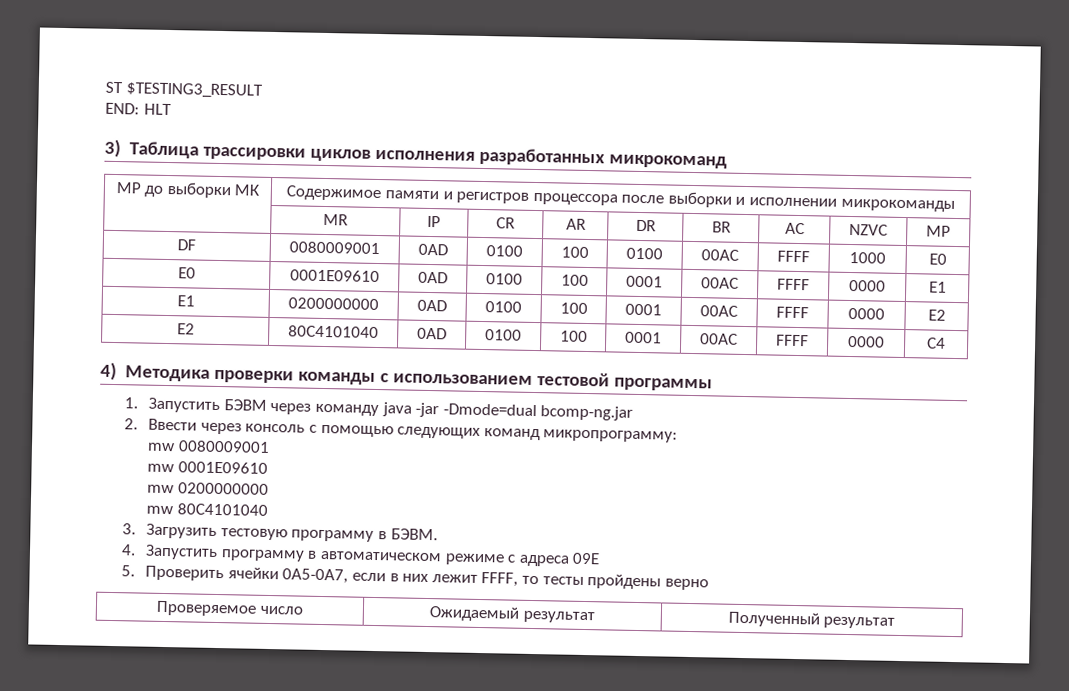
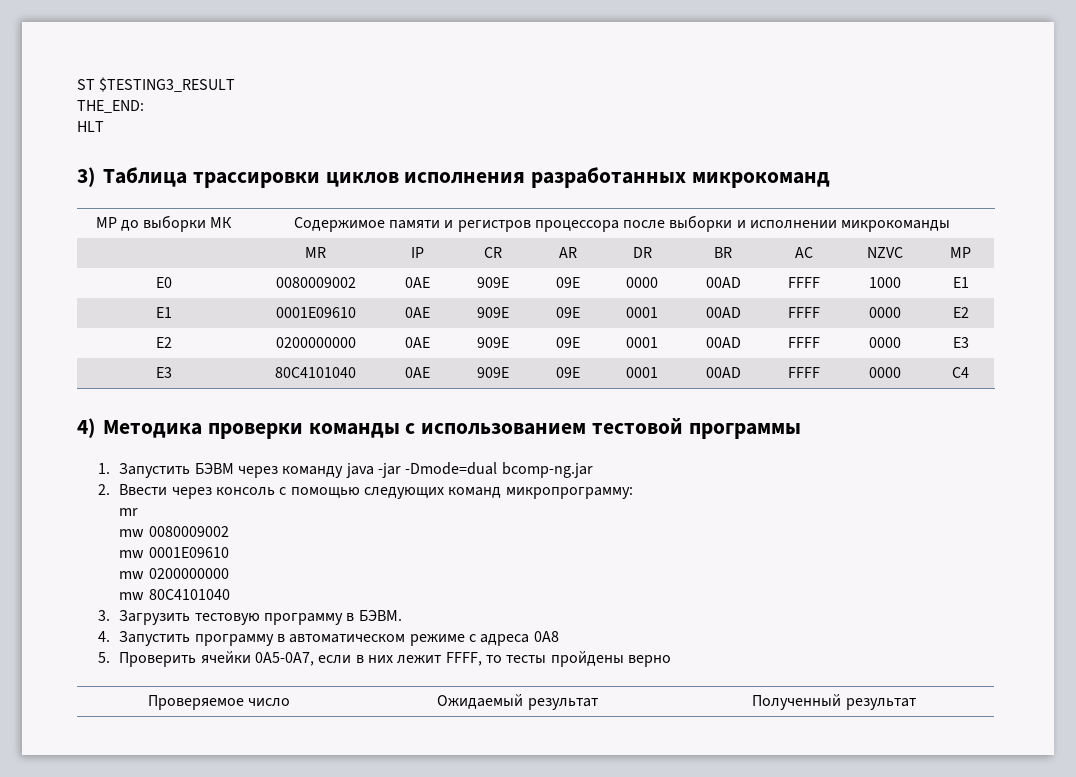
[105,102,140,115] END: -> [77,100,144,113] THE_END: //
[177,239,196,251] [289,241,380,255] [418,243,448,256] [486,245,523,257] [560,246,589,259] [626,247,663,260] [701,249,739,261] [777,250,810,263] [849,251,886,264] [928,253,947,265] [177,267,196,279] [289,269,380,283] [418,271,448,284] [486,273,523,285] [560,274,589,287] [626,275,663,288] [701,277,739,289] [777,278,810,291] [849,279,886,292] [928,281,947,293] [176,295,195,307] [288,297,379,311] [417,299,447,312] [485,301,522,313] [559,302,588,315] [625,303,662,316] [700,305,738,317] DF | 0080009001 | 0AD | 0100 | 100 | 0100 | 00AC | FFFF | 1000 | E0 // E0 | 0001E09610 | 0AD | 0100 | 100 | 0001 | 00AC | FFFF | 0000 | E1 // E1 | 0200000000 | 0AD | 0100 | 100 | 0001 | 00AC -> [155,277,172,288] [275,277,356,288] [405,277,430,288] [477,277,509,288] [555,277,580,288] [626,277,658,288] [705,277,741,288] [788,277,820,288] [869,277,901,288] [952,277,969,288] [155,307,172,318] [275,307,356,318] [405,307,430,318] [477,307,509,318] [555,307,580,318] [626,307,658,318] [705,307,741,318] E0 | 0080009002 | 0AE | 909E | 09E | 0000 | 00AD | FFFF | 1000 | E1 // E1 | 0001E09610 | 0AE | 909E | 09E | 0001 | 00AD
[288,325,379,339] [417,327,447,340] [485,329,522,341] [559,330,588,342] [625,331,662,344] [700,333,738,345] 80C4101040 | 0AD | 0100 | 100 | 0001 | 00AC -> [275,337,356,348] [405,337,430,348] [477,337,509,348] [555,337,580,348] [626,337,658,348] [705,337,741,348] [788,337,820,348] [869,337,901,348] [952,337,969,348] [155,367,172,378] [275,367,356,378] [405,367,430,378] [477,367,509,378] [555,367,580,378] [626,367,658,378] [705,367,741,378] 0200000000 | 0AE | 909E | 09E | 0001 | 00AD | FFFF | 0000 | E3 // E3 | 80C4101040 | 0AE | 909E | 09E | 0001 | 00AD
[147,440,270,453] // mw 0080009001 -> [119,508,139,516] [119,526,229,537] // mr // mw 0080009002
[572,552,601,565] 09E -> [533,631,559,642] 0A8

